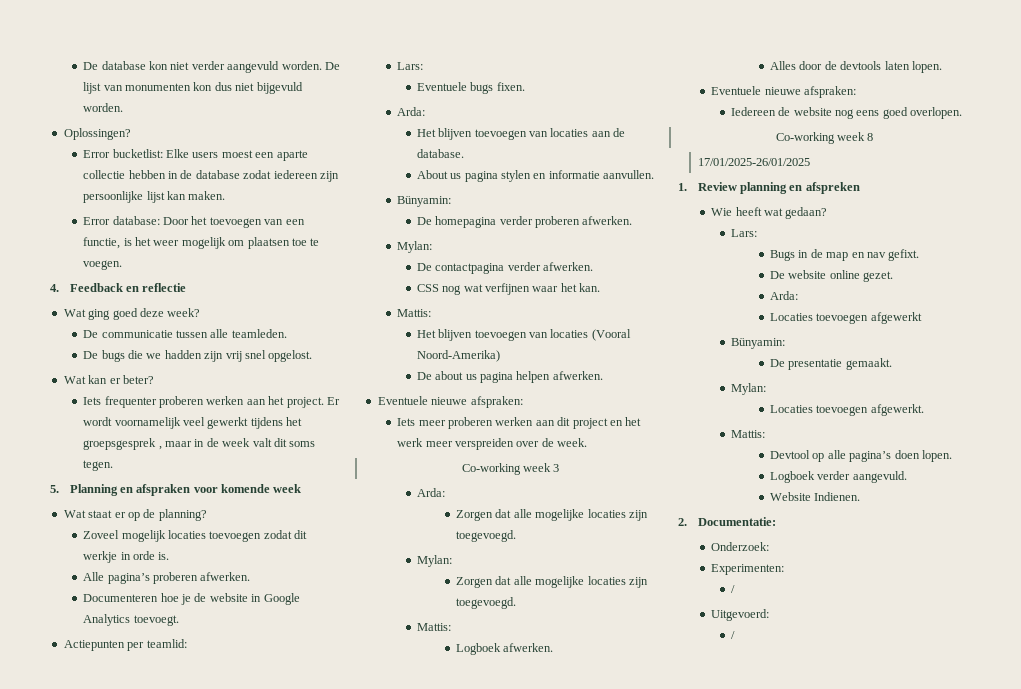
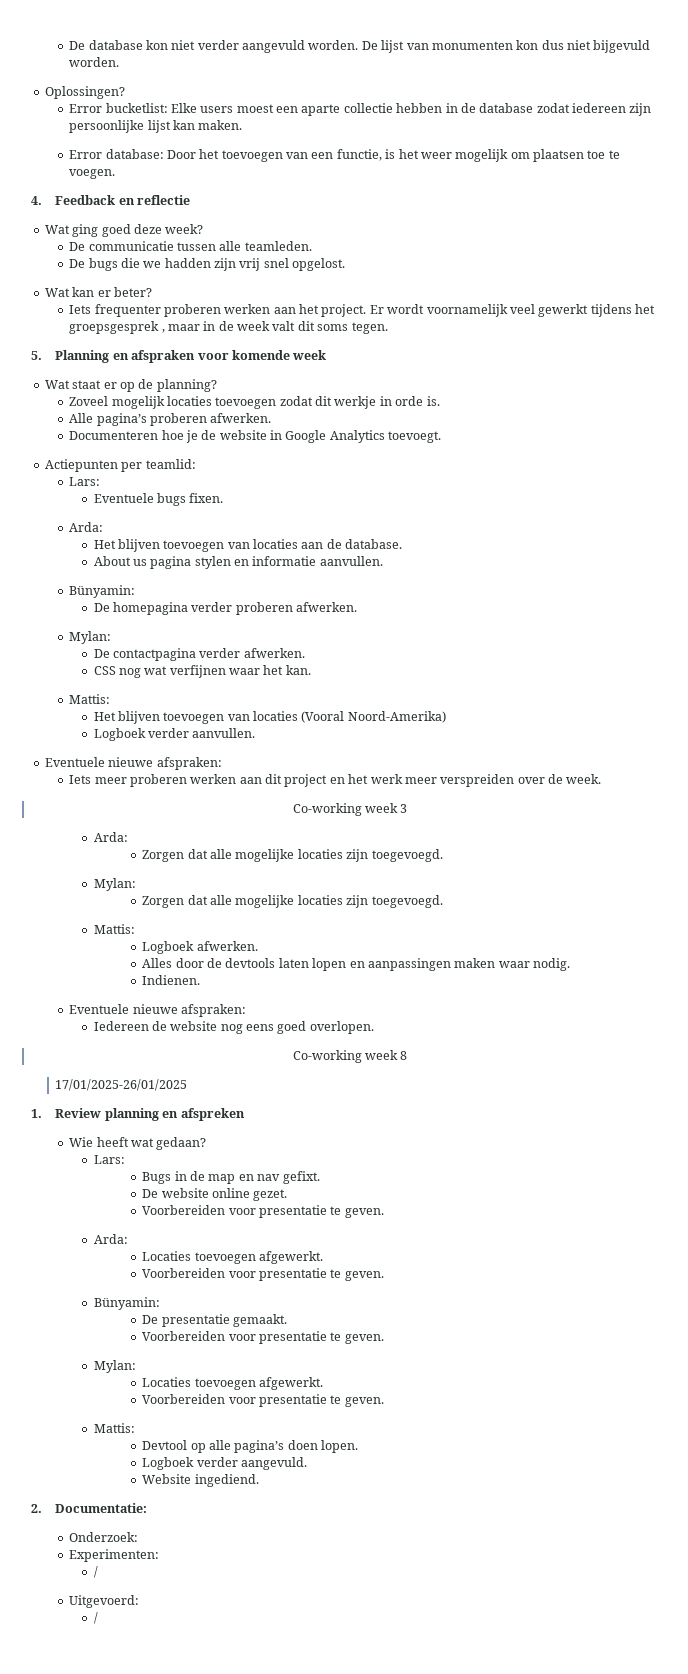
[416,371,603,383] De about us pagina helpen afwerken. -> [93,728,256,741] Logboek verder aanvullen.
[911,61,942,73] lopen. -> [312,958,571,971] [142,975,201,985] lopen en aanpassingen maken waar nodig. // Indienen.
[770,291,799,300] [770,312,922,324] Arda: // Locaties toevoegen afgewerkt -> [142,1205,384,1218] [93,1234,128,1244] [142,1251,324,1264] [142,1268,384,1281] Voorbereiden voor presentatie te geven. // Arda: // Locaties toevoegen afgewerkt. // Voorbereiden voor presentatie te geven.
(892, 364) none -> [142,1331,384,1344] // Voorbereiden voor presentatie te geven.
(924, 410) none -> [142,1394,384,1407] // Voorbereiden voor presentatie te geven.
[814,492,861,501] Indienen. -> [194,1474,259,1487] ingediend.

